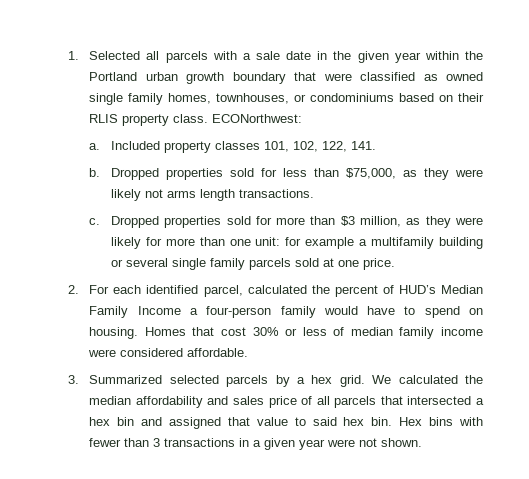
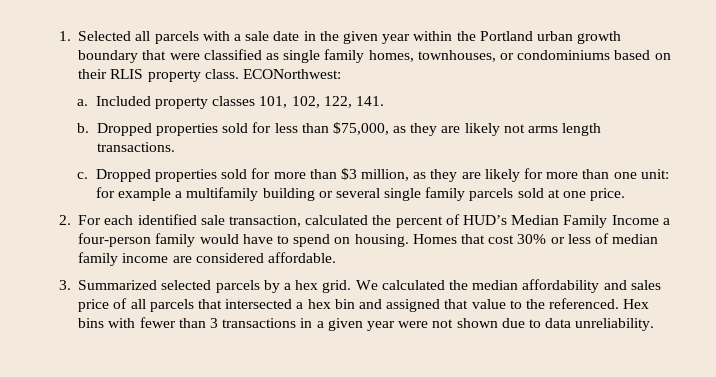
[446,72,483,81] owned -> (280, 56) none
[454,169,483,177] were -> [441,126,461,133] are
[455,217,484,225] were -> [461,172,481,179] are
[203,285,243,297] parcel, -> [200,215,302,227] sale transaction,
[88,349,117,357] were -> [172,256,192,263] are
[312,417,393,426] said hex bin. -> [525,298,620,309] the referenced.
[381,438,423,447] shown. -> [456,318,655,331] shown due to data unreliability.

